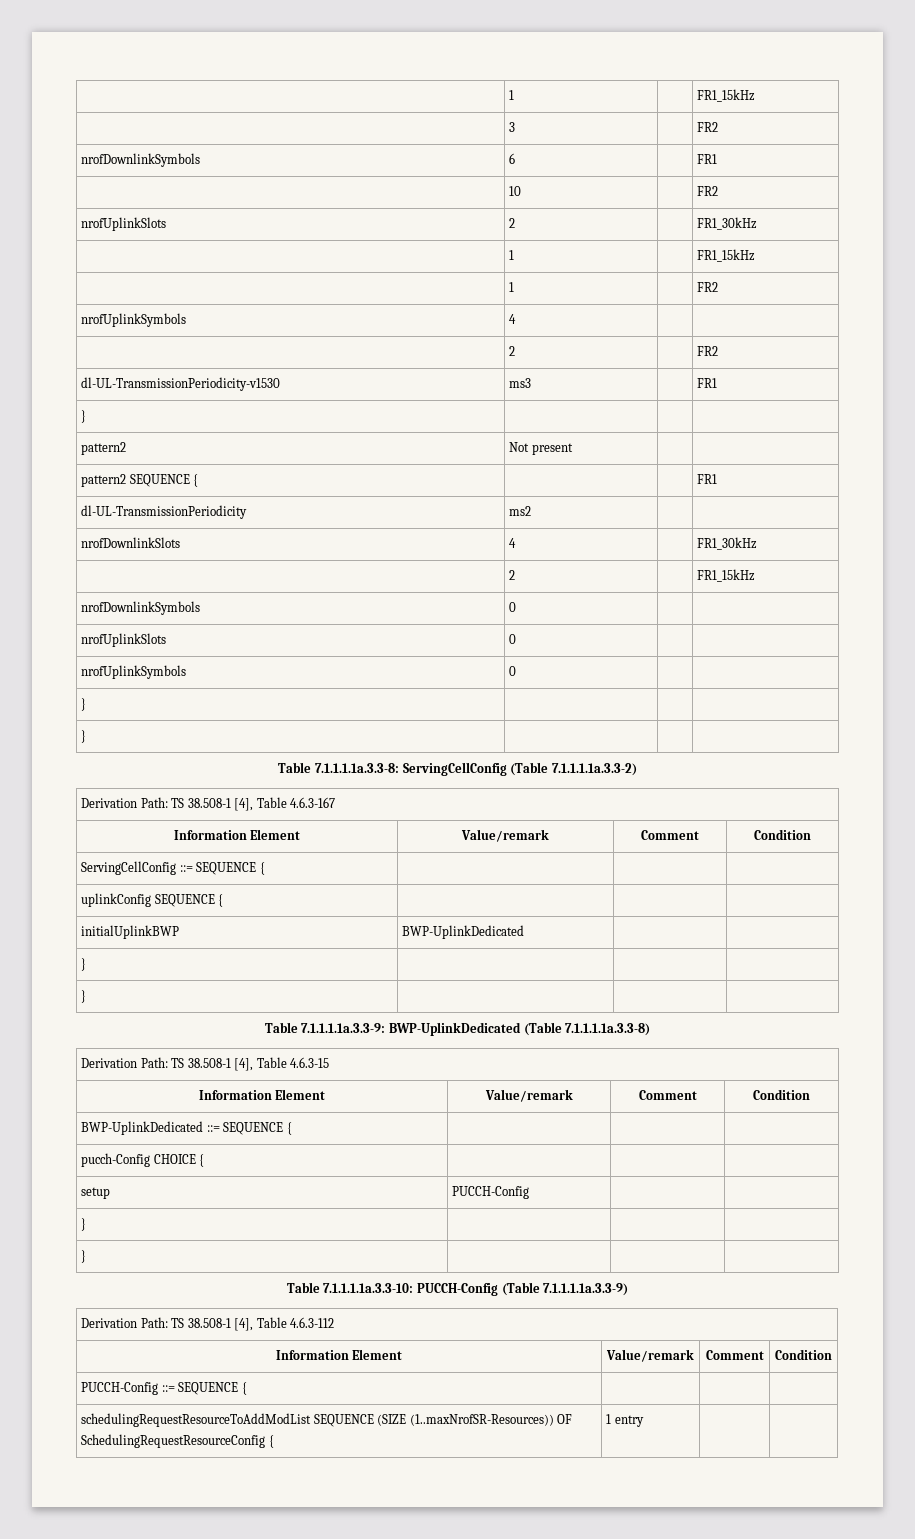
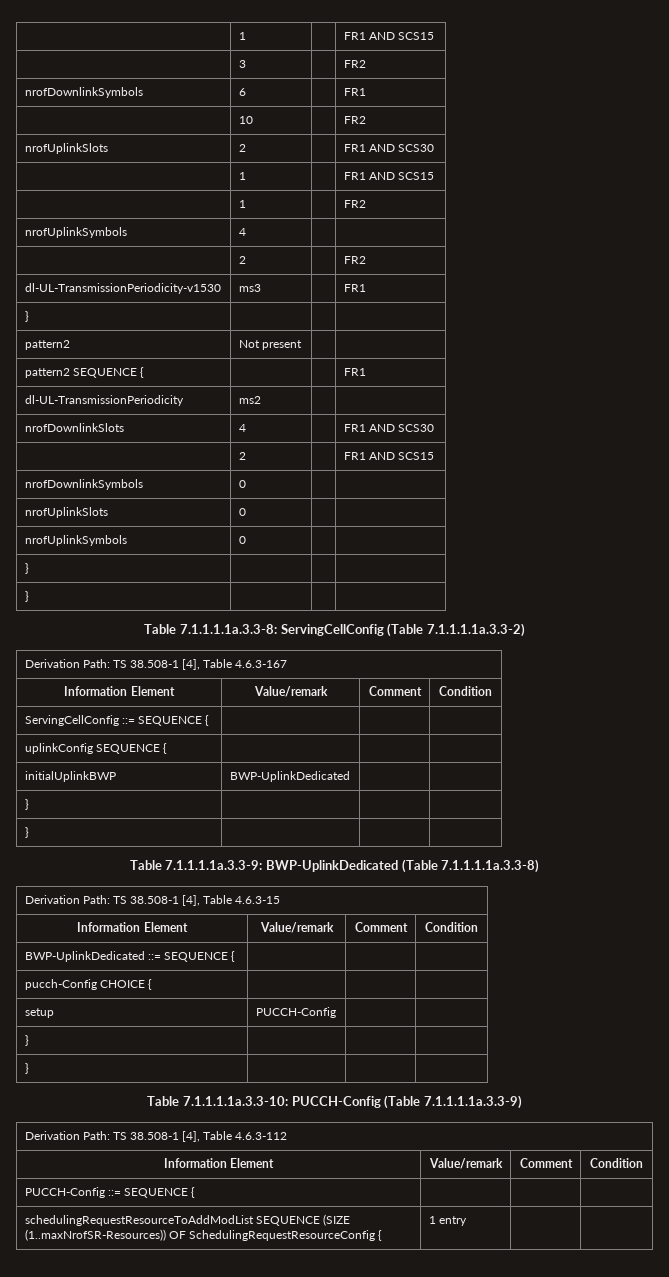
[509,90,515,100] [697,89,756,102] | 1 | | FR1_15kHz -> [238,32,246,40] [343,32,434,40] | 1 | | FR1 AND SCS15
[697,217,758,230] [509,250,515,260] [697,249,756,262] FR1_30kHz // | 1 | | FR1_15kHz -> [343,144,434,152] [238,172,246,180] [343,172,434,180] FR1 AND SCS30 // | 1 | | FR1 AND SCS15
[697,537,758,550] [509,570,516,580] [697,569,756,582] FR1_30kHz // | 2 | | FR1_15kHz -> [343,424,434,432] [238,452,246,460] [343,452,434,460] FR1 AND SCS30 // | 2 | | FR1 AND SCS15

